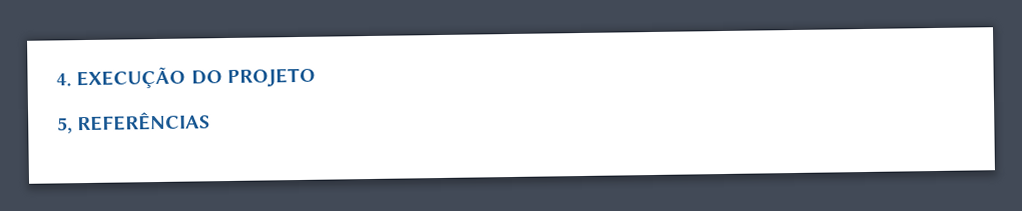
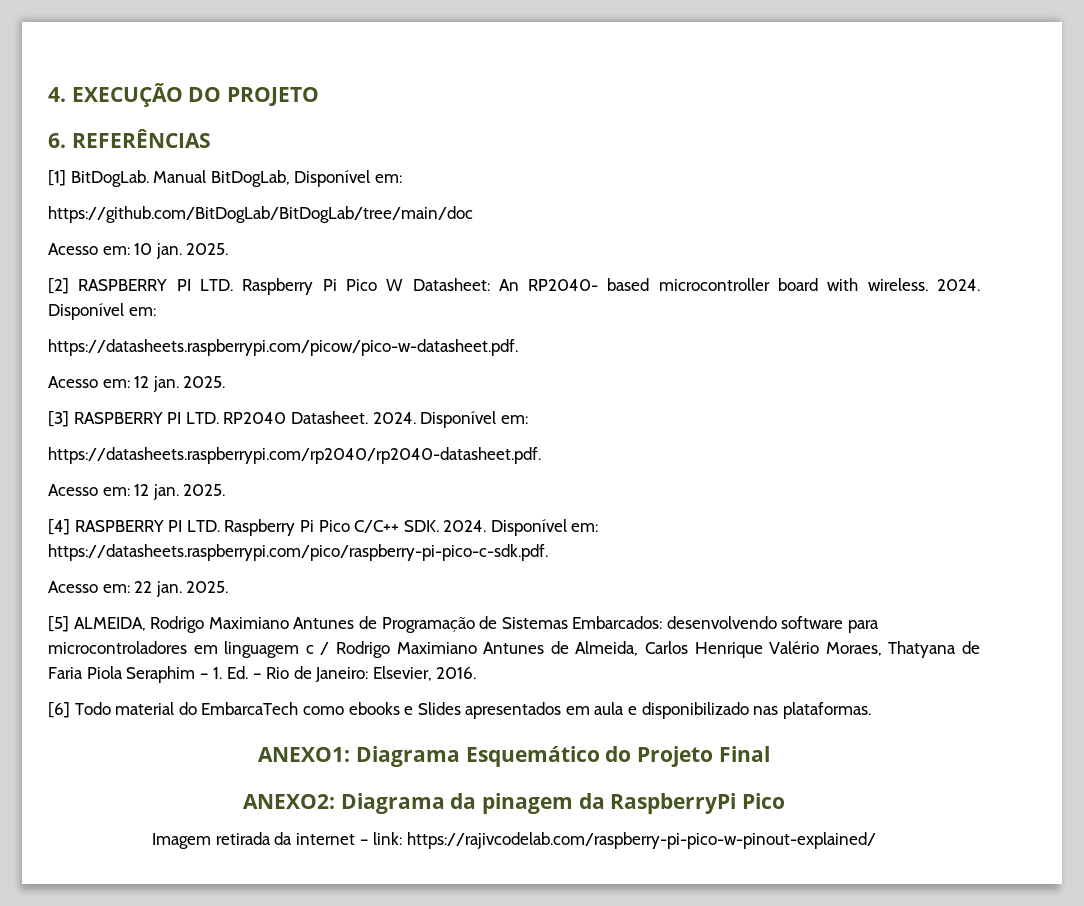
[57,117,73,134] 5, -> [48,133,66,148] 6.
(212, 121) none -> [48,170,402,187] [48,206,473,223] [48,243,229,259] [48,278,980,295] [48,303,156,320] [48,339,518,356] [48,376,226,392] [48,411,528,428] [48,447,541,464] [48,484,226,500] [48,519,599,536] [48,544,548,561] [48,581,229,597] [48,616,880,633] [48,641,981,658] [48,666,477,683] [48,702,871,719] [258,746,770,767] [242,793,786,814] [152,832,876,849] // [1] BitDogLab. Manual BitDogLab, Disponível em: // https://github.com/BitDogLab/BitDogLab/tree/main/doc // Acesso em: 10 jan. 2025. // [2] RASPBERRY PI LTD. Raspberry Pi Pico W Datasheet: An RP2040- based microcontroller board with wireless. 2024. Disponível em: // https://datasheets.raspberrypi.com/picow/pico-w-datasheet.pdf. // Acesso em: 12 jan. 2025. // [3] RASPBERRY PI LTD. RP2040 Datasheet. 2024. Disponível em: // https://datasheets.raspberrypi.com/rp2040/rp2040-datasheet.pdf. // Acesso em: 12 jan. 2025. // [4] RASPBERRY PI LTD. Raspberry Pi Pico C/C++ SDK. 2024. Disponível em: https://datasheets.raspberrypi.com/pico/raspberry-pi-pico-c-sdk.pdf. // Acesso em: 22 jan. 2025. // [5] ALMEIDA, Rodrigo Maximiano Antunes de Programação de Sistemas Embarcados: desenvolvendo software para microcontroladores em linguagem c / Rodrigo Maximiano Antunes de Almeida, Carlos Henrique Valério Moraes, Thatyana de Faria Piola Seraphim – 1. Ed. – Rio de Janeiro: Elsevier, 2016. // [6] Todo material do EmbarcaTech como ebooks e Slides apresentados em aula e disponibilizado nas plataformas. // ANEXO1: Diagrama Esquemático do Projeto Final // ANEXO2: Diagrama da pinagem da RaspberryPi Pico // Imagem retirada da internet – link: https://rajivcodelab.com/raspberry-pi-pico-w-pinout-explained/

